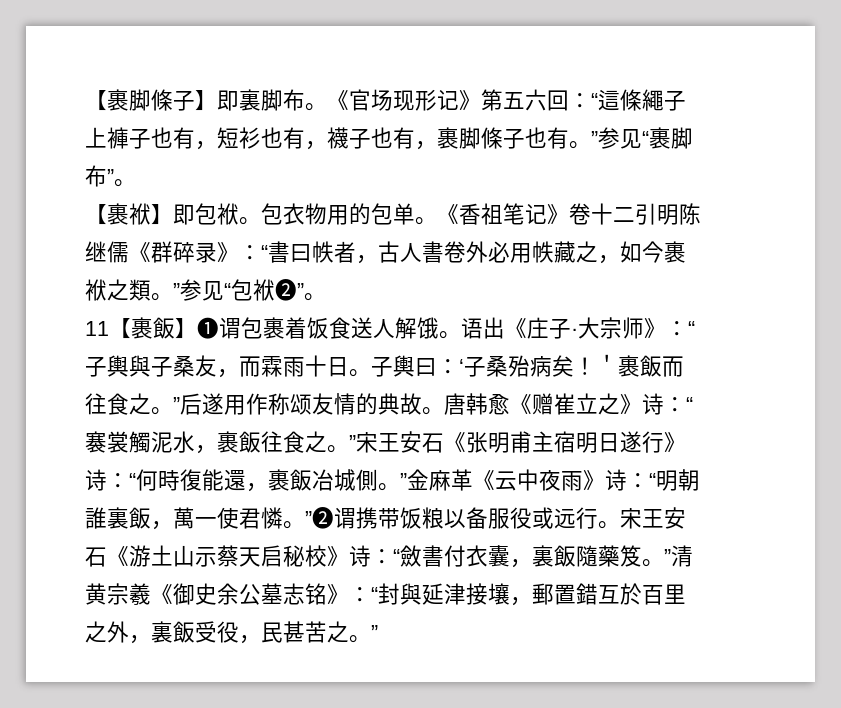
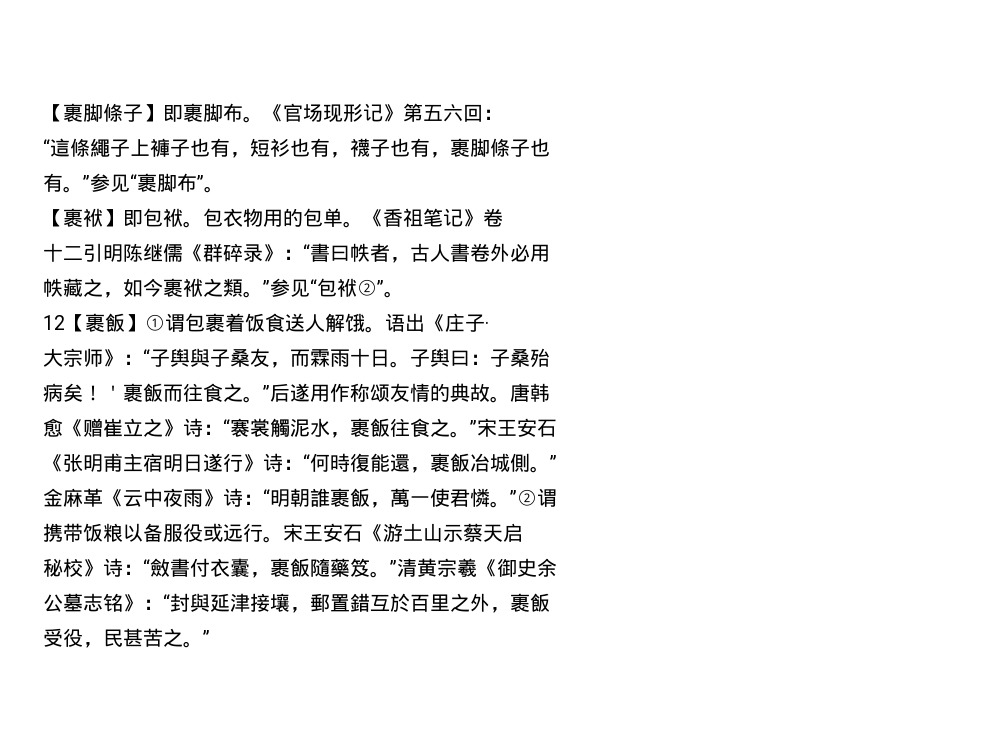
[239,89,261,111] 裏 -> [183,103,203,122] 裹
(591, 100) none -> (503, 114) //
(547, 137) none -> (550, 147) //
(591, 214) none -> (503, 217) //
(532, 253) none -> (550, 253) //
[275,279,326,301] [85,321,109,336] ❷”。 // 11 -> [357,279,404,298] [43,315,65,330] ②”。 // 12
[197,317,219,339] ❶ -> [145,314,165,331] ①
(578, 332) none -> (489, 325) //
[107,355,129,377] 輿 -> [170,348,190,367] 舆
[393,355,464,377] 輿曰：‘ -> [430,348,490,367] 舆曰：
(530, 366) none -> (550, 358) //
(488, 404) none -> (550, 392) //
(444, 443) none -> (557, 428) //
(407, 480) none -> (557, 462) //
[107,507,129,529] 裏 -> [330,488,350,507] 裹
[305,507,356,529] ”❷谓 -> [510,488,557,507] ”②谓 //
(283, 556) none -> (523, 532) //
[532,545,554,567] 裏 -> [270,558,290,577] 裹
(239, 594) none -> (557, 567) //
[151,621,195,643] 裏飯 -> [510,593,550,612] 裹飯 //

